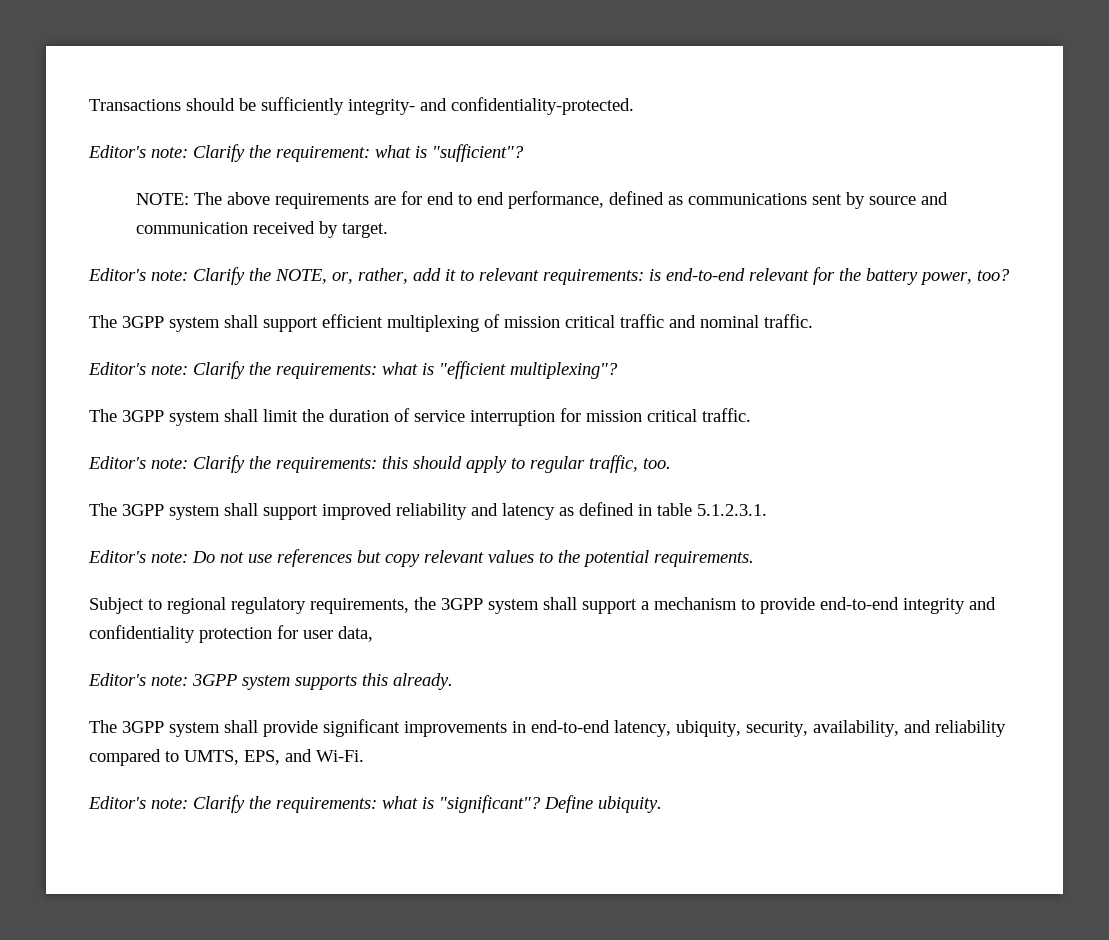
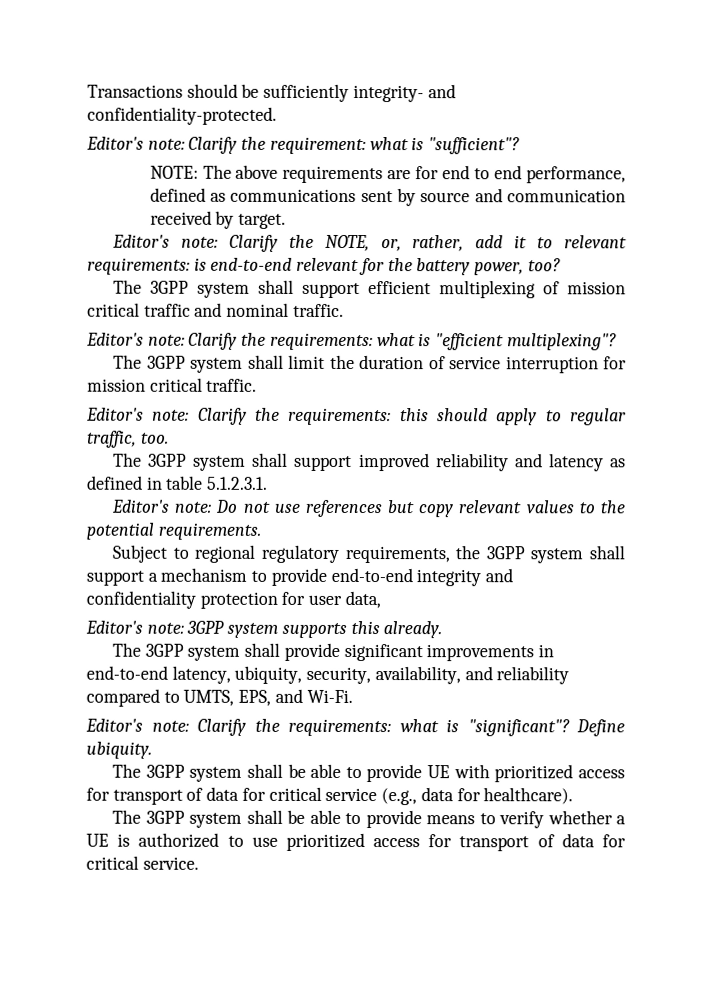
(662, 804) none -> [112,763,625,783] [86,786,574,806] [112,809,627,829] [86,832,626,852] [86,855,199,870] // The 3GPP system shall be able to provide UE with prioritized access for transport of data for critical service (e.g., data for healthcare). // The 3GPP system shall be able to provide means to verify whether a UE is authorized to use prioritized access for transport of data for critical service.

